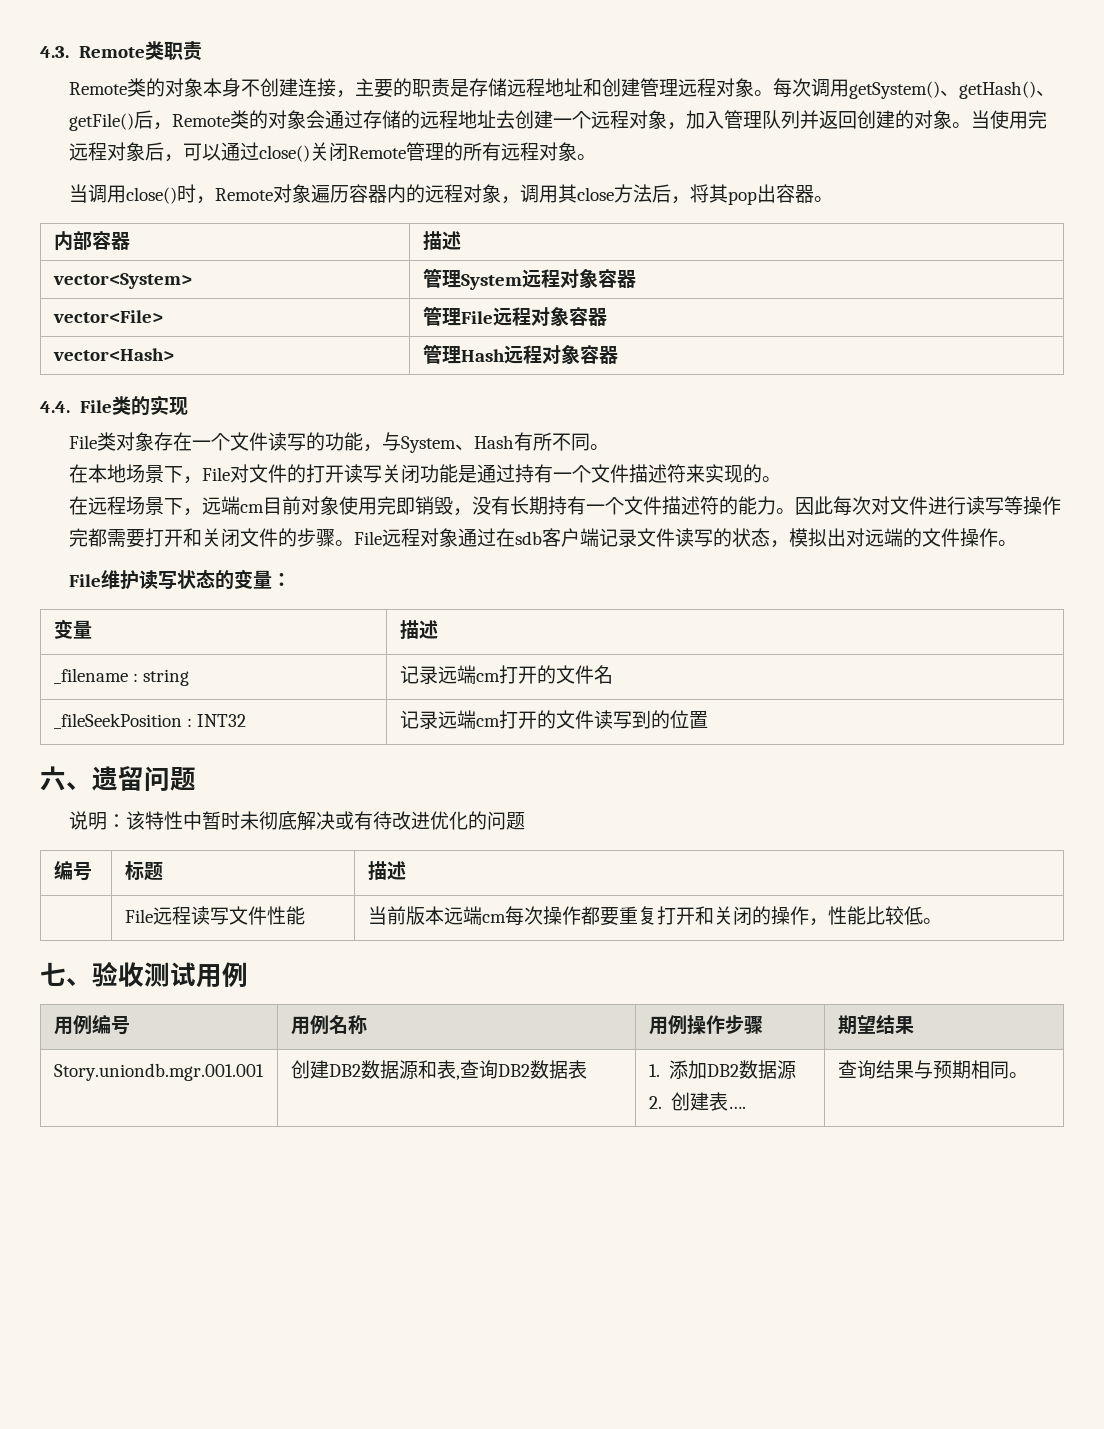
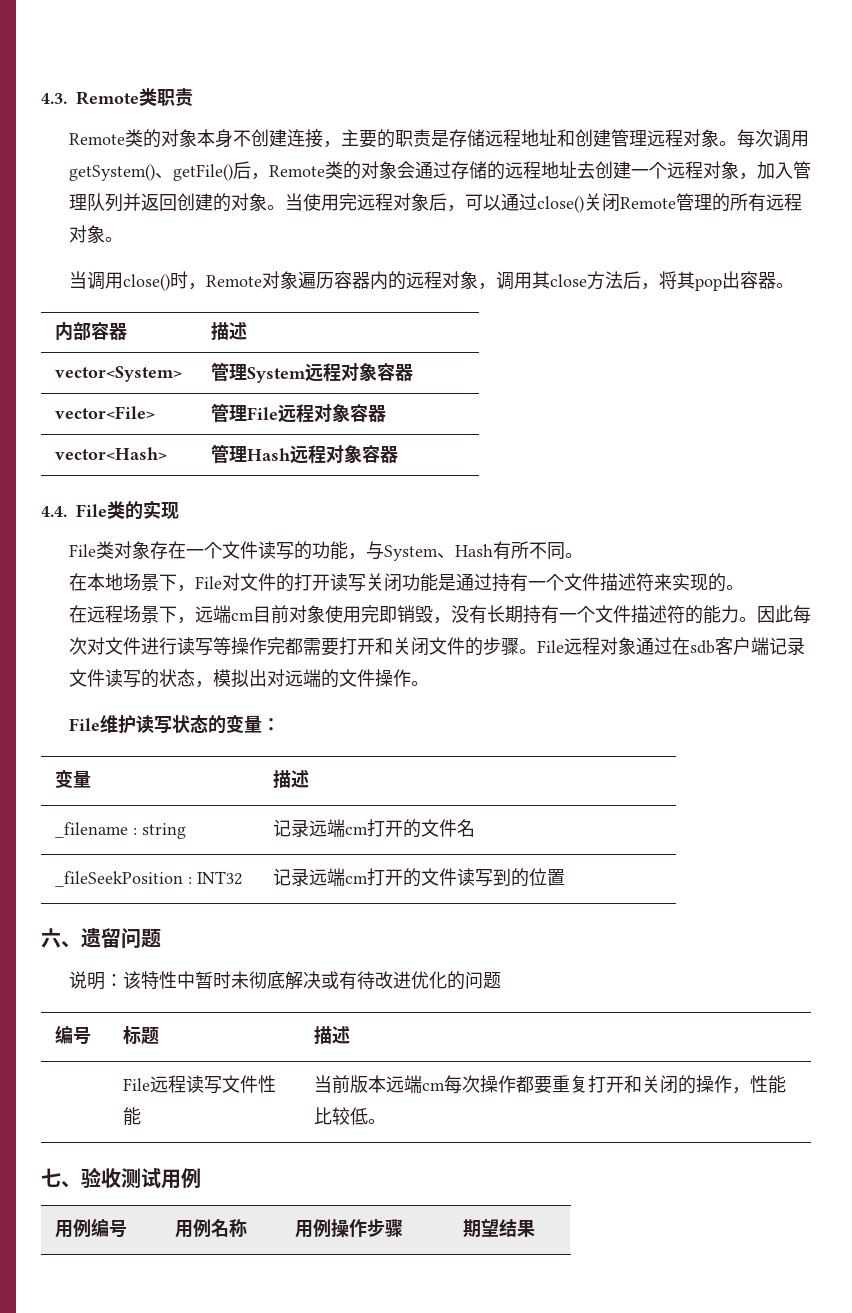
[958,81,1055,99] getHash()、 -> (173, 176) none
[53,1063,264,1081] [290,1060,587,1080] [648,1060,797,1080] [648,1092,747,1111] [837,1060,1028,1079] // Story.uniondb.mgr.001.001 | 创建DB2数据源和表,查询DB2数据表 | 1.添加DB2数据源 // 2.创建表…. | 查询结果与预期相同。 -> (536, 1228) none

